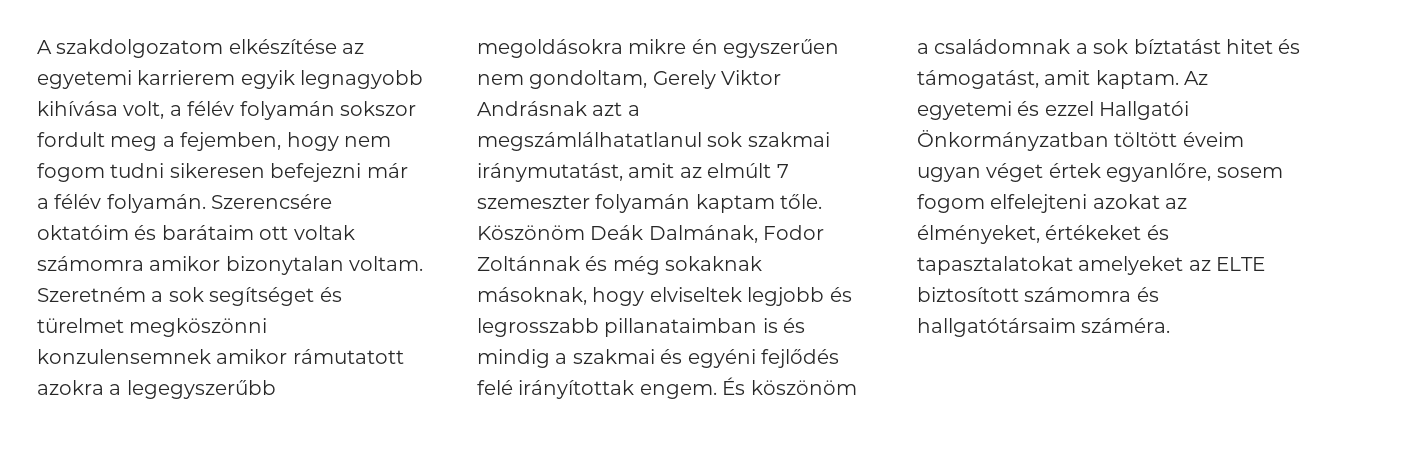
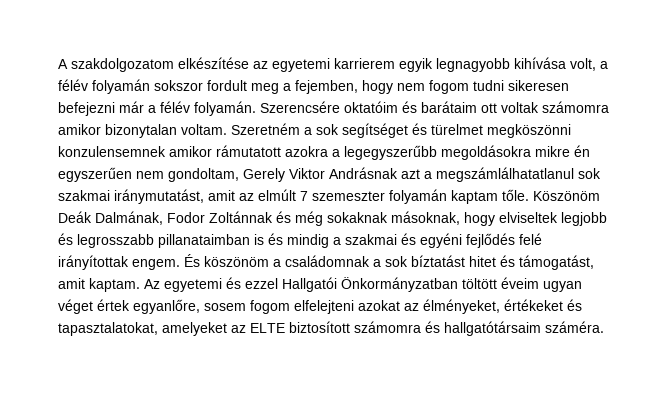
[917,256,1073,275] tapasztalatokat -> [58,322,158,336] tapasztalatokat,

